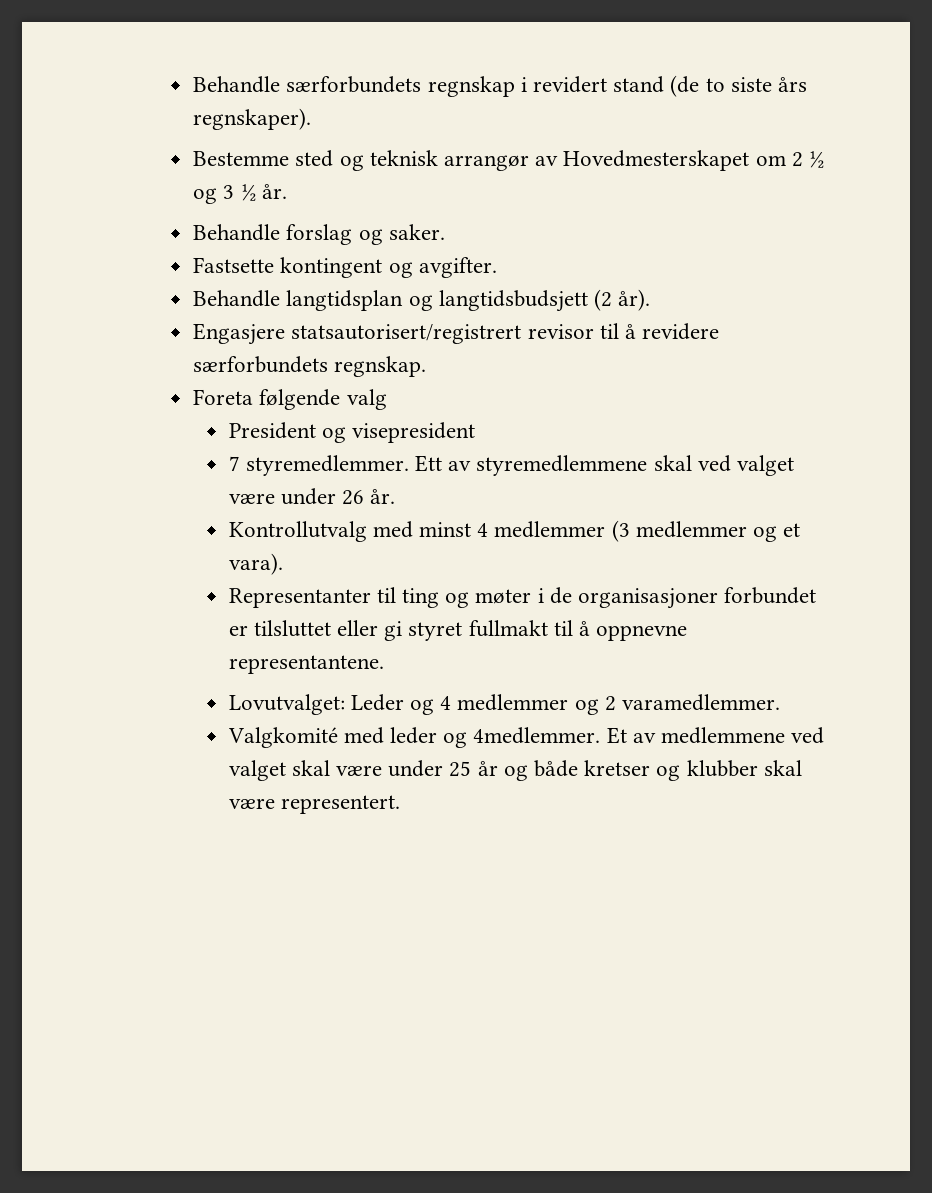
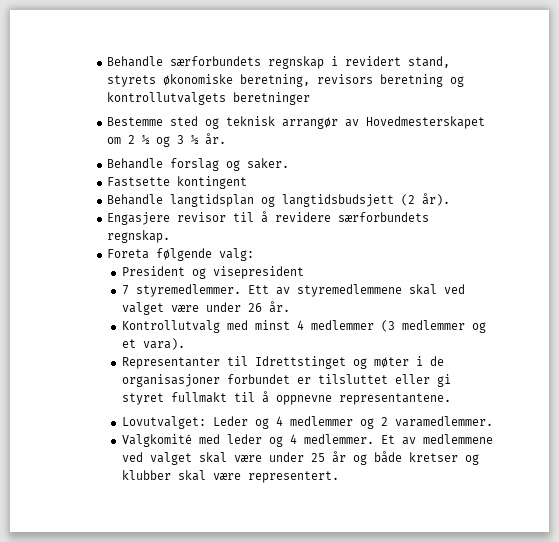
[613,75,808,97] [193,108,312,130] stand (de to siste års regnskaper). -> [407,56,450,68] [106,74,464,87] [106,92,310,105] stand, styrets økonomiske beretning, revisors beretning og kontrollutvalgets beretninger
[388,257,497,278] og avgifter. -> (247, 182) none
[291,324,522,344] statsautorisert/registrert -> (170, 218) none
[346,389,387,410] valg -> [218,248,254,261] valg:
[401,588,439,608] ting -> [254,356,346,369] Idrettstinget
[473,727,601,744] 4medlemmer. -> [289,434,374,444] 4 medlemmer.

